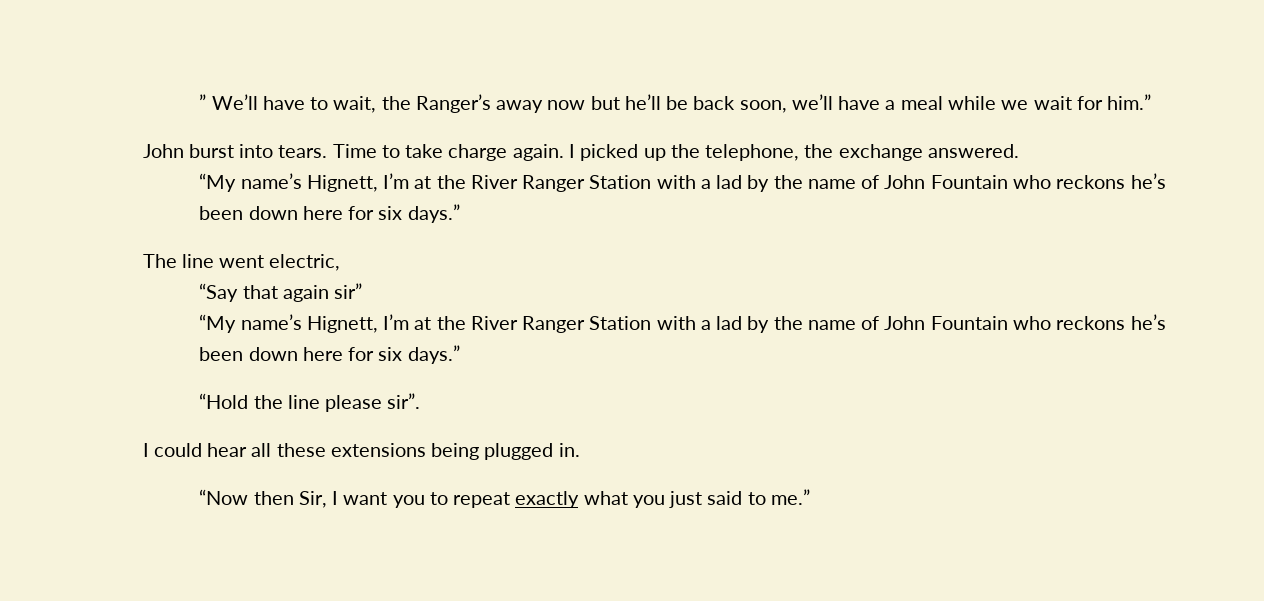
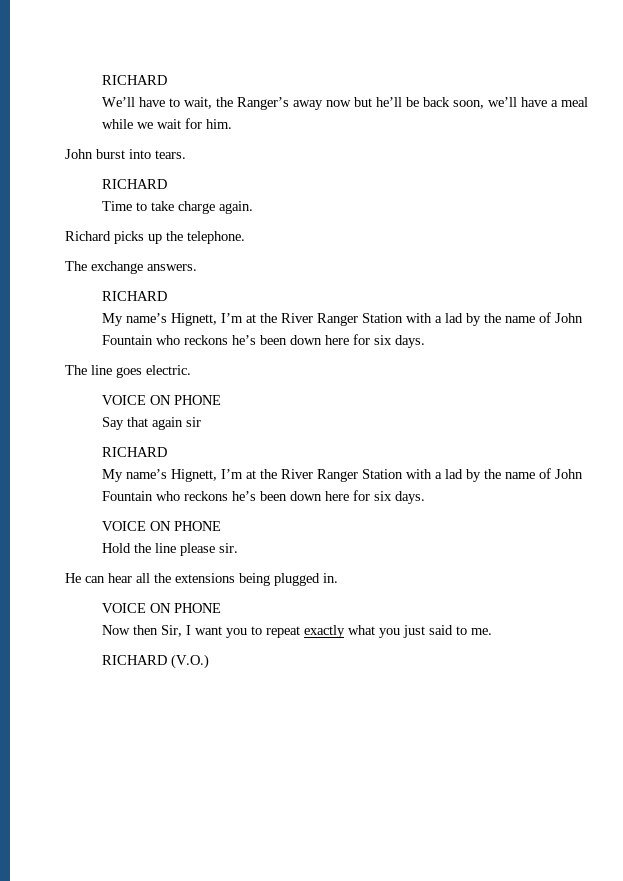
[199,94,207,110] ” -> [102,75,168,85] RICHARD //
[1107,94,1152,110] him.” -> [206,119,233,129] him.
(328, 151) none -> [102,179,168,189] // RICHARD //
[569,144,1019,161] [199,173,237,192] I picked up the telephone, the exchange answered. // “My -> [64,231,245,244] [64,261,197,274] [102,291,168,301] [102,313,124,326] // Richard picks up the telephone. // The exchange answers. // RICHARD // My
[407,204,460,223] days.” -> [395,335,426,348] days.
[219,254,341,271] [199,283,363,302] [199,314,237,333] went electric, // “Say that again sir” // “My -> [115,365,191,378] [102,395,222,405] [102,417,202,430] [102,447,168,457] [102,469,124,482] goes electric. // VOICE ON PHONE // Say that again sir // RICHARD // My
[407,345,460,364] [199,393,421,412] [142,443,202,457] days.” // “Hold the line please sir”. // I could -> [395,491,426,504] [102,521,222,531] [102,543,239,556] [64,573,105,583] days. // VOICE ON PHONE // Hold the line please sir. // He can
[276,443,326,457] these -> [153,573,171,583] the
[199,489,249,505] “Now -> [102,603,222,613] [102,625,131,635] VOICE ON PHONE // Now
[770,489,810,505] me.” -> [471,628,493,635] [102,654,210,669] me. // RICHARD (V.O.)

